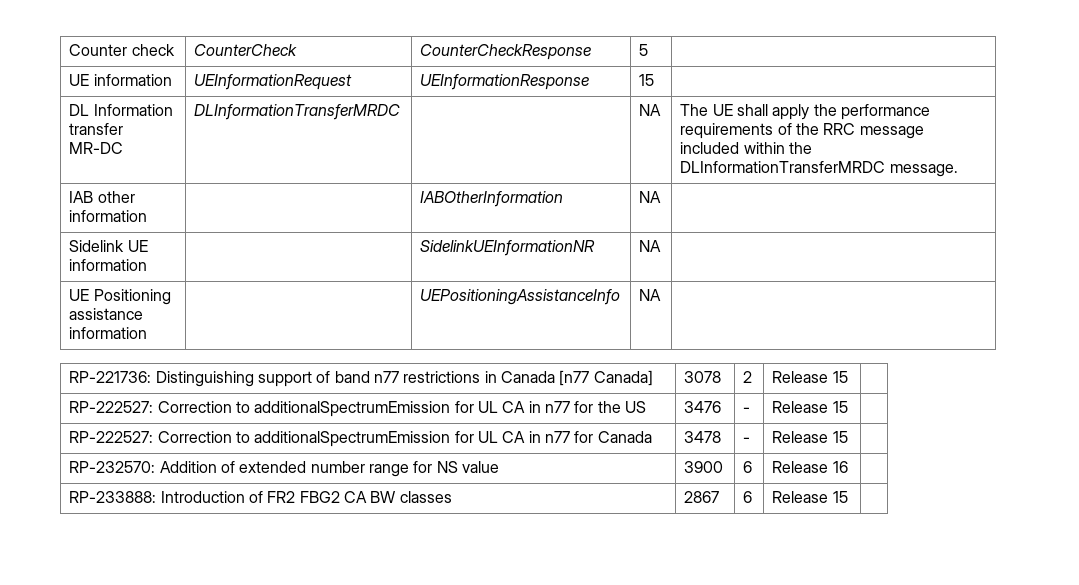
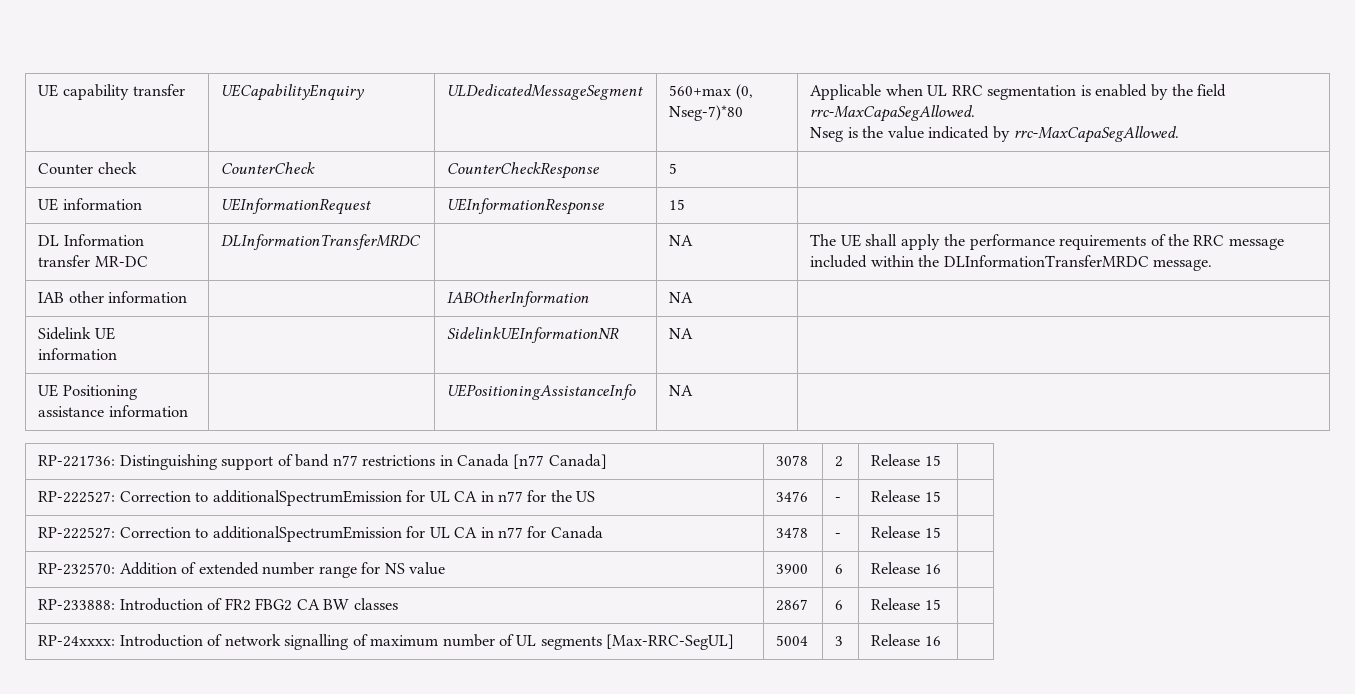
(69, 50) none -> [38,84,186,100] [221,84,366,101] [447,84,645,100] [669,84,753,100] [669,105,744,121] [810,84,1227,100] [810,105,976,122] [810,126,1180,143] UE capability transfer | UECapabilityEnquiry | ULDedicatedMessageSegment | 560+max (0, Nseg-7)*80 | Applicable when UL RRC segmentation is enabled by the field rrc-MaxCapaSegAllowed. // Nseg is the value indicated by rrc-MaxCapaSegAllowed. //
(848, 497) none -> [38,634,735,650] [776,635,809,646] [835,636,844,646] [871,634,941,646] // RP-24xxxx: Introduction of network signalling of maximum number of UL segments [Max-RRC-SegUL] | 5004 | 3 | Release 16 |

